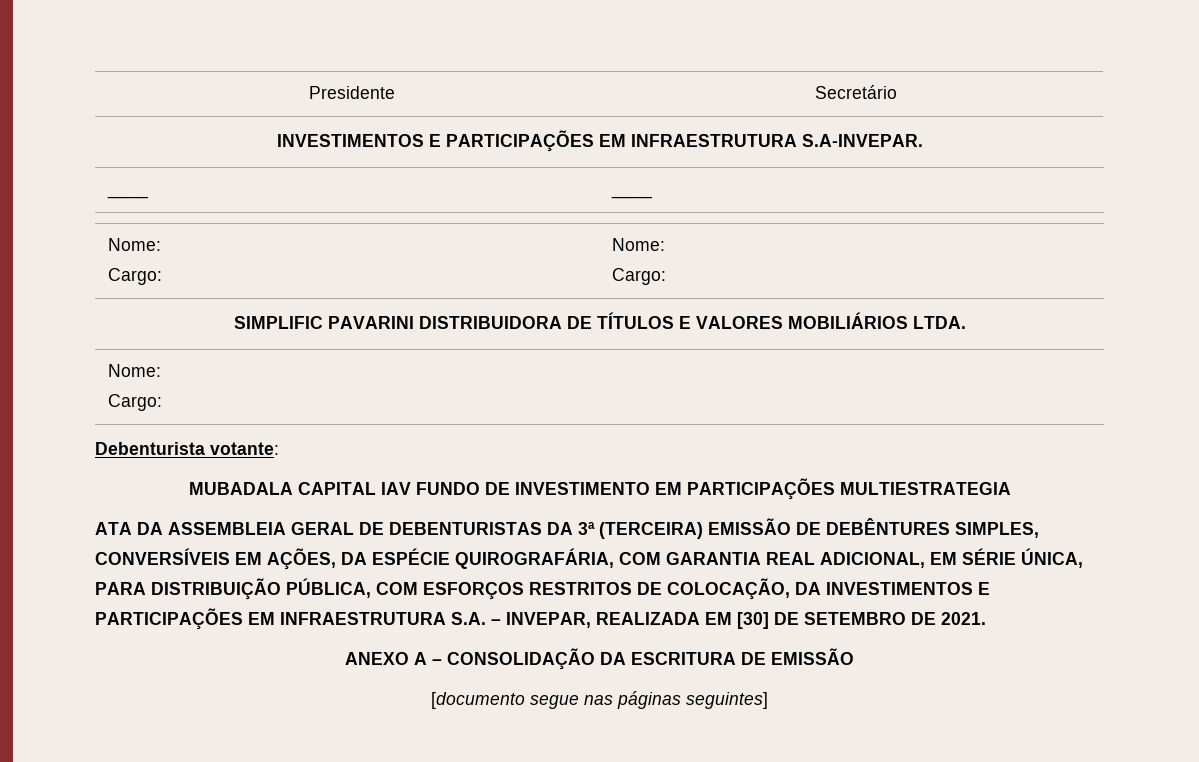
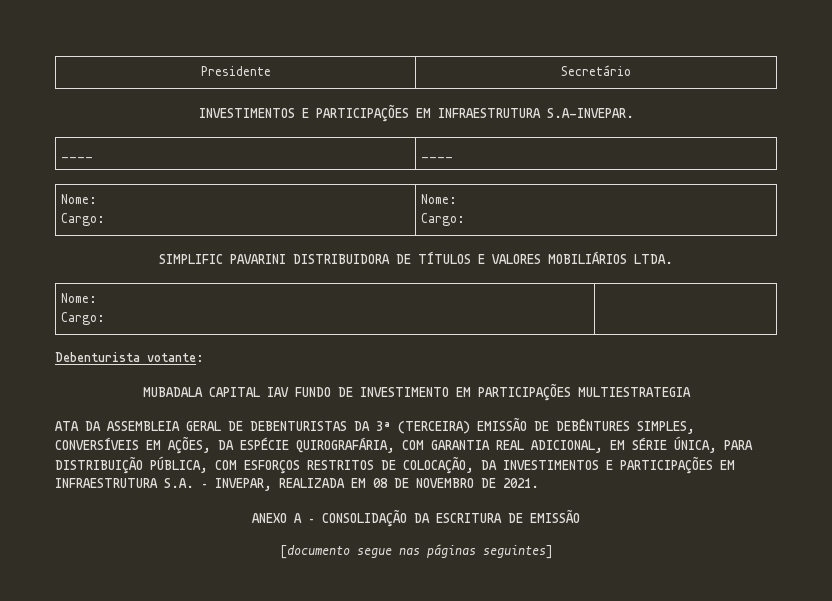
[737,612,906,629] [30] DE SETEMBRO -> [373,478,474,488] 08 DE NOVEMBRO

